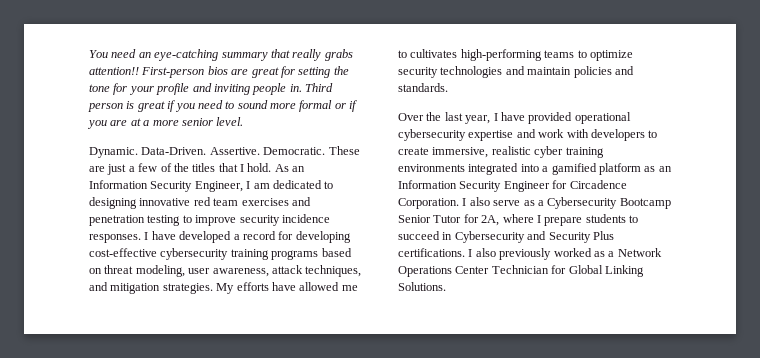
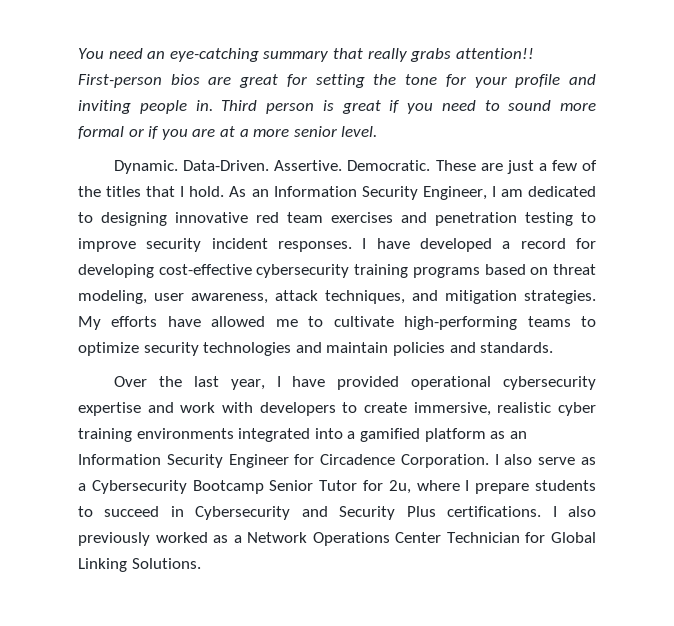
[281,214,330,223] incidence -> [211,238,268,249] incident
[410,49,458,58] cultivates -> [333,316,394,327] cultivate
[481,215,500,226] 2A, -> [388,480,411,494] 2u,

